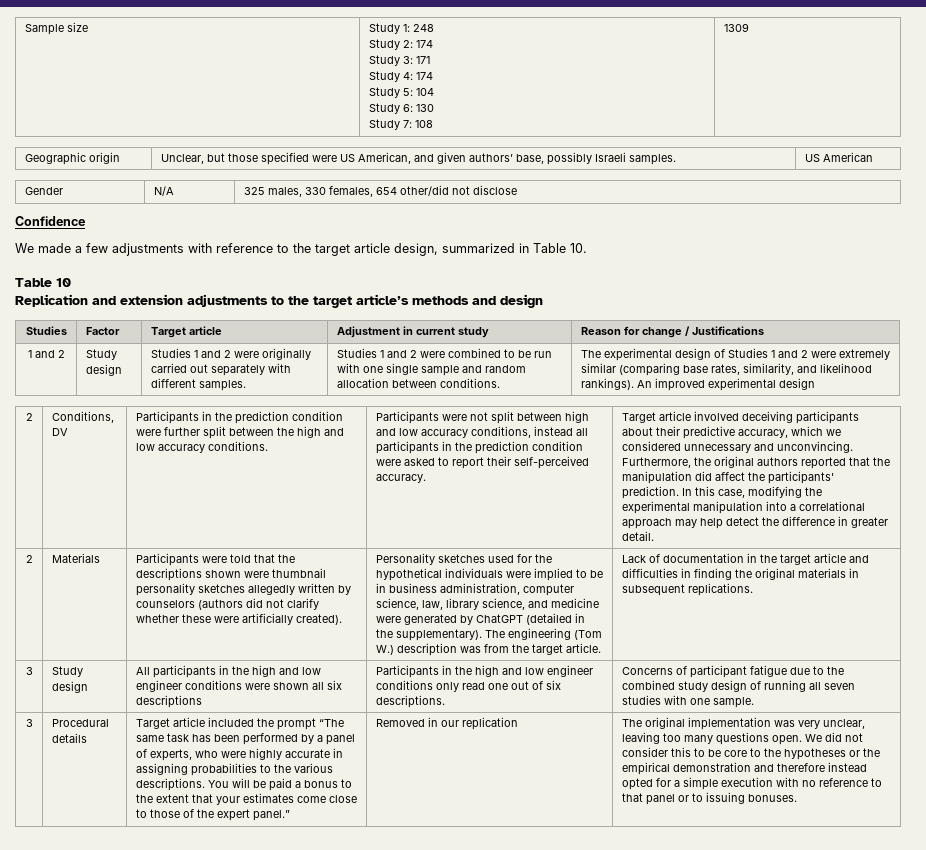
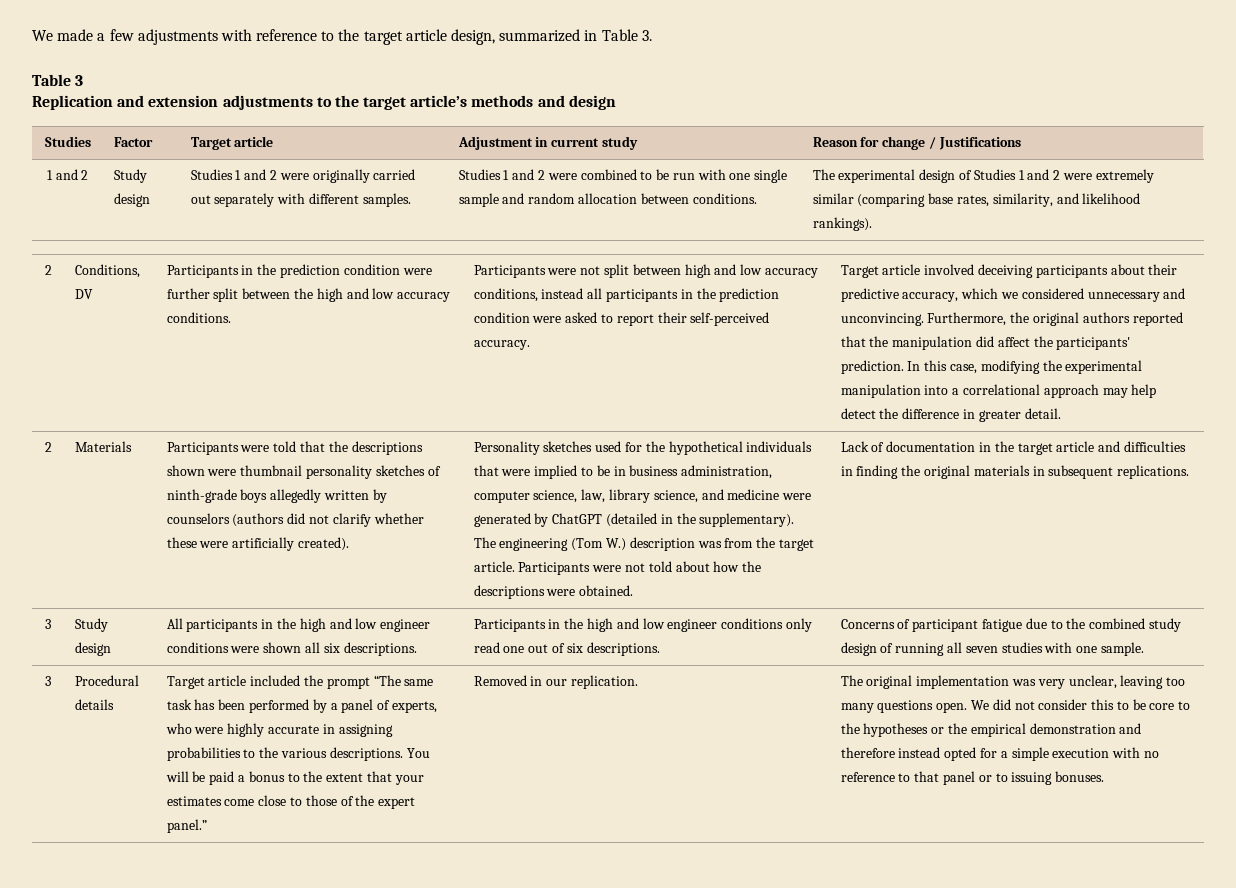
[24,22,88,35] [368,23,434,34] [368,39,433,50] [368,55,430,66] [368,71,433,82] [368,87,434,98] [368,103,434,114] [368,119,433,130] [723,23,749,32] [24,152,120,165] [160,152,676,165] [804,152,873,162] [24,187,63,195] [153,186,174,196] [243,185,517,197] [15,216,85,226] Sample size | Study 1: 248 // Study 2: 174 // Study 3: 171 // Study 4: 174 // Study 5: 104 // Study 6: 130 // Study 7: 108 | 1309 // Geographic origin | Unclear, but those specified were US American, and given authors’ base, possibly Israeli samples. | US American // Gender | N/A | 325 males, 330 females, 654 other/did not disclose // Confidence // -> (32, 35) none
[570,243,587,253] [15,278,71,287] 10. // Table 10 -> [641,30,652,41] [32,74,84,86] 3. // Table 3
[636,378,815,391] An improved experimental design -> (872, 224) none
(245, 588) none -> [427,466,441,476] [166,489,268,503] of ninth-grade boys
(503, 573) none -> [473,465,499,476] that
(601, 648) none -> [518,561,762,575] [473,585,634,599] Participants were not told about how the descriptions were obtained.
[135,695,202,708] descriptions -> [343,642,417,656] descriptions.
[461,717,518,730] replication -> [570,675,638,689] replication.

